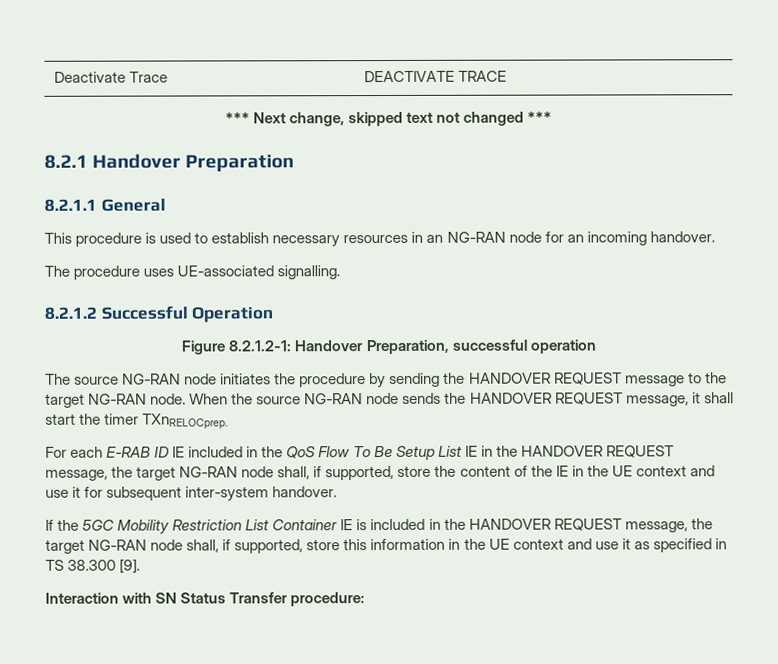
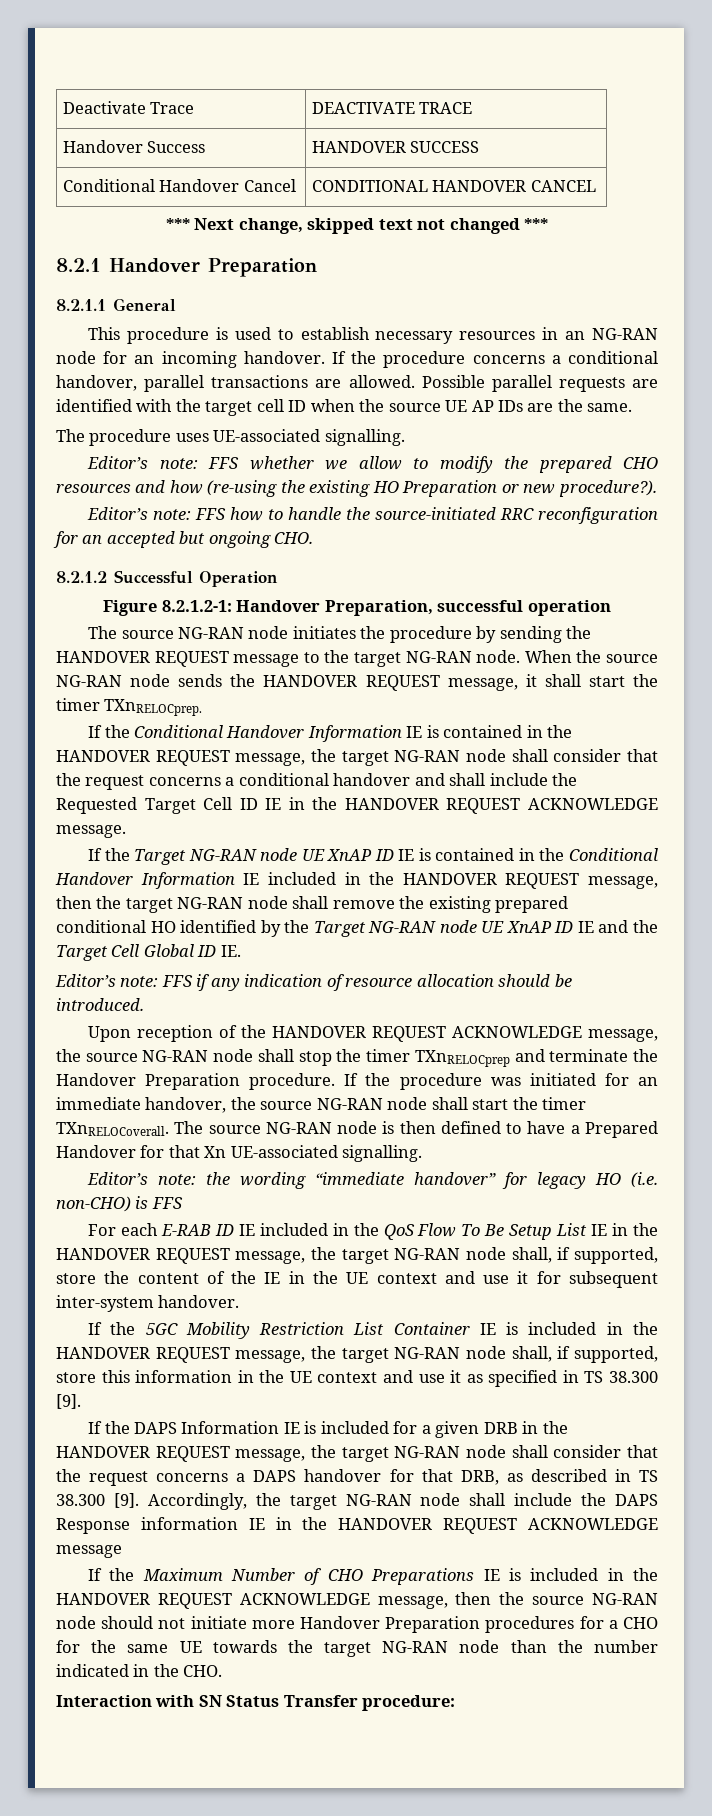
(507, 76) none -> [62,140,206,153] [311,141,480,153] [62,179,296,192] [311,180,596,192] // Handover Success | HANDOVER SUCCESS // Conditional Handover Cancel | CONDITIONAL HANDOVER CANCEL
(715, 237) none -> [332,351,658,368] [56,375,658,392] [56,399,633,416] If the procedure concerns a conditional handover, parallel transactions are allowed. Possible parallel requests are identified with the target cell ID when the source UE AP IDs are the same.
(341, 272) none -> [87,456,658,473] [56,480,657,497] [87,507,658,524] [53,531,314,548] // Editor’s note: FFS whether we allow to modify the prepared CHO resources and how (re-using the existing HO Preparation or new procedure?). // Editor’s note: FFS how to handle the source-initiated RRC reconfiguration for an accepted but ongoing CHO.
(229, 421) none -> [88,725,573,742] [56,749,659,766] [56,773,578,790] [56,797,658,814] [56,825,126,838] [88,848,658,865] [55,872,658,889] [56,896,569,913] [56,920,659,937] [56,944,241,961] [55,974,572,991] [56,998,144,1011] [88,1025,658,1042] [56,1049,659,1067] [56,1073,658,1090] [56,1097,587,1113] [56,1121,658,1138] [56,1145,423,1162] [87,1172,658,1189] [56,1196,183,1212] // If the Conditional Handover Information IE is contained in the HANDOVER REQUEST message, the target NG-RAN node shall consider that the request concerns a conditional handover and shall include the Requested Target Cell ID IE in the HANDOVER REQUEST ACKNOWLEDGE message. // If the Target NG-RAN node UE XnAP ID IE is contained in the Conditional Handover Information IE included in the HANDOVER REQUEST message, then the target NG-RAN node shall remove the existing prepared conditional HO identified by the Target NG-RAN node UE XnAP ID IE and the Target Cell Global ID IE. // Editor’s note: FFS if any indication of resource allocation should be introduced. // Upon reception of the HANDOVER REQUEST ACKNOWLEDGE message, the source NG-RAN node shall stop the timer TXnRELOCprep and terminate the Handover Preparation procedure. If the procedure was initiated for an immediate handover, the source NG-RAN node shall start the timer TXnRELOCoverall. The source NG-RAN node is then defined to have a Prepared Handover for that Xn UE-associated signalling. // Editor’s note: the wording “immediate handover” for legacy HO (i.e. non-CHO) is FFS
(141, 566) none -> [88,1421,568,1438] [56,1445,659,1462] [56,1469,658,1486] [56,1493,658,1510] [56,1517,659,1534] [56,1545,122,1558] [88,1568,659,1585] [56,1592,659,1609] [56,1616,659,1633] [56,1640,658,1657] [56,1664,223,1677] // If the DAPS Information IE is included for a given DRB in the HANDOVER REQUEST message, the target NG-RAN node shall consider that the request concerns a DAPS handover for that DRB, as described in TS 38.300 [9]. Accordingly, the target NG-RAN node shall include the DAPS Response information IE in the HANDOVER REQUEST ACKNOWLEDGE message // If the Maximum Number of CHO Preparations IE is included in the HANDOVER REQUEST ACKNOWLEDGE message, then the source NG-RAN node should not initiate more Handover Preparation procedures for a CHO for the same UE towards the target NG-RAN node than the number indicated in the CHO.

